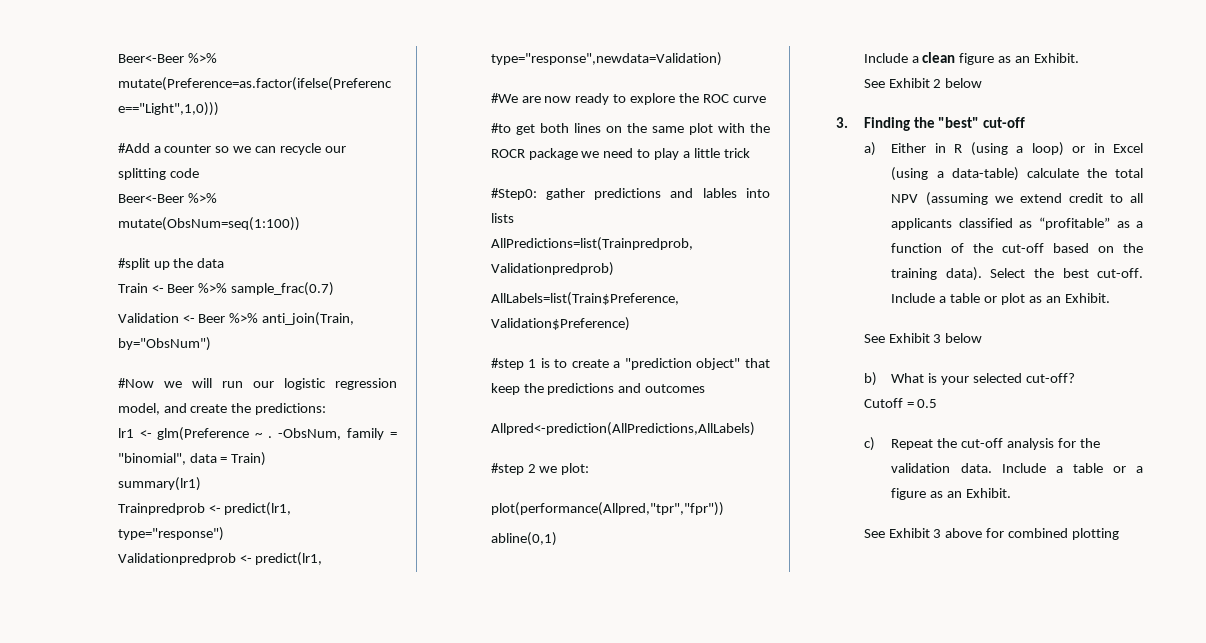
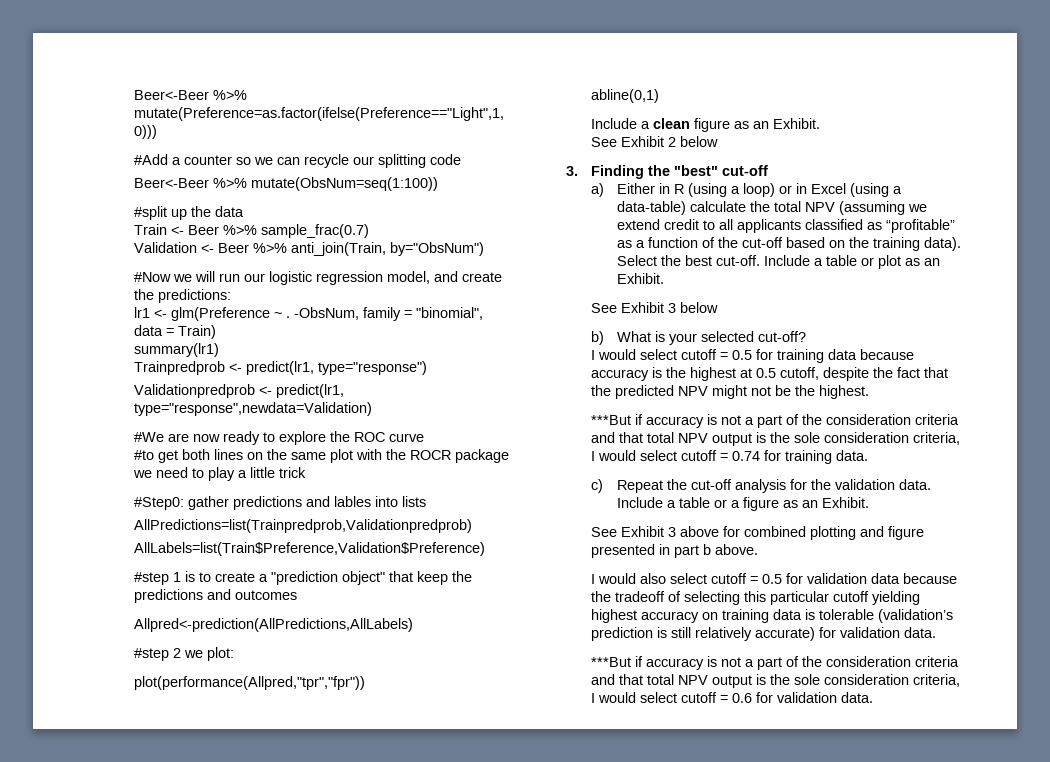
[863,398,938,408] Cutoff = 0.5 -> [591,349,915,363] [591,367,949,381] [591,385,870,399] [591,414,960,428] [591,432,961,446] [591,450,869,464] I would select cutoff = 0.5 for training data because accuracy is the highest at 0.5 cutoff, despite the fact that the predicted NPV might not be the highest. // ***But if accuracy is not a part of the consideration criteria and that total NPV output is the sole consideration criteria, I would select cutoff = 0.74 for training data.
(1120, 534) none -> [860,526,925,540] [591,544,759,558] [591,573,958,584] [591,591,921,605] [591,609,954,623] [591,627,937,641] [591,656,960,670] [591,674,961,688] [591,692,874,703] and figure presented in part b above. // I would also select cutoff = 0.5 for validation data because the tradeoff of selecting this particular cutoff yielding highest accuracy on training data is tolerable (validation’s prediction is still relatively accurate) for validation data. // ***But if accuracy is not a part of the consideration criteria and that total NPV output is the sole consideration criteria, I would select cutoff = 0.6 for validation data.

